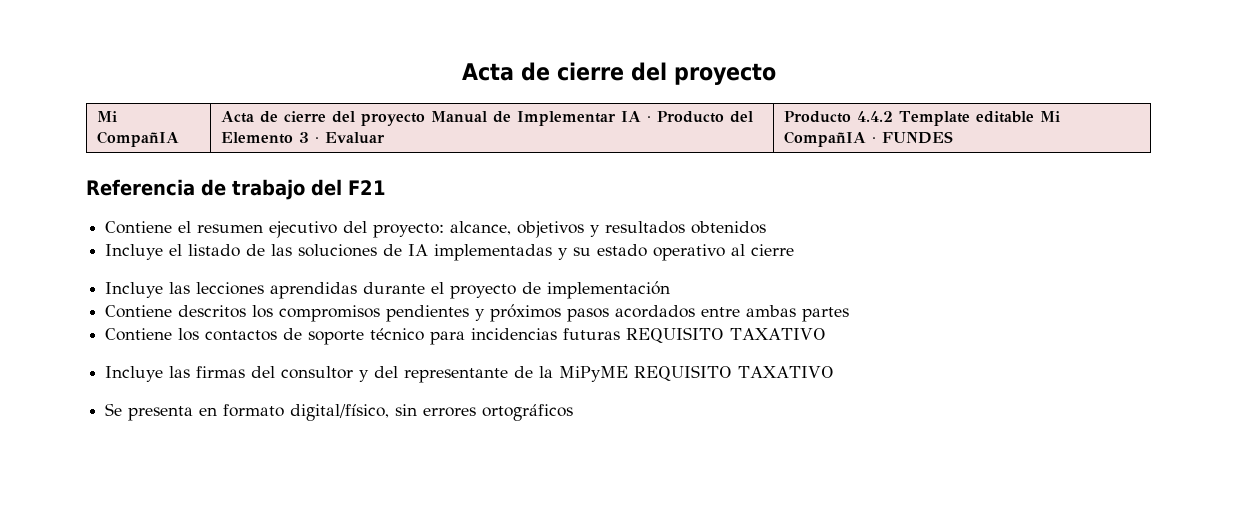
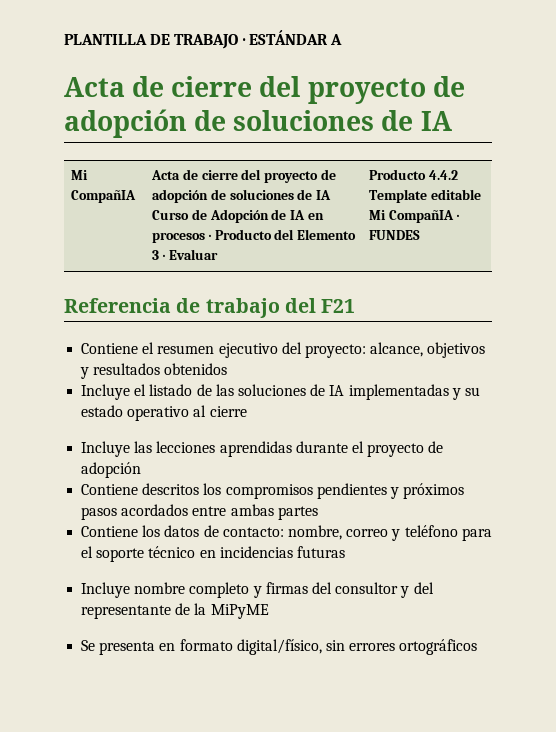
[461,62,776,85] Acta de cierre del proyecto -> [64,30,342,49] [64,76,465,104] [64,109,452,138] PLANTILLA DE TRABAJO · ESTÁNDAR A // Acta de cierre del proyecto de adopción de soluciones de IA
[431,111,642,126] Manual de Implementar IA -> [320,169,336,180] [152,189,332,203] [152,209,324,223] [152,232,206,243] de adopción de soluciones de IA Curso de Adopción de IA en procesos
[547,281,671,299] implementación -> [81,462,142,478] adopción
[205,328,303,341] contactos de -> [164,525,492,541] [81,546,94,558] datos de contacto: nombre, correo y teléfono para el
[430,331,466,345] para -> [199,550,216,558] en
[626,327,827,343] [105,366,191,382] REQUISITO TAXATIVO // Incluye las -> [81,582,262,598] // Incluye nombre completo y
[634,365,835,381] REQUISITO TAXATIVO -> (269, 611) none

